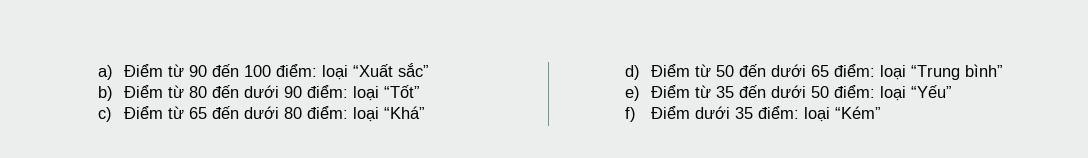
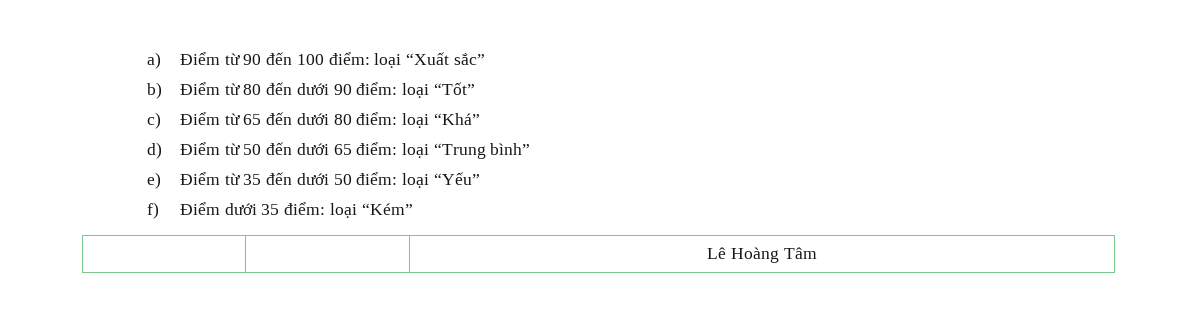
(882, 112) none -> [707,247,817,263] // | | Lê Hoàng Tâm

